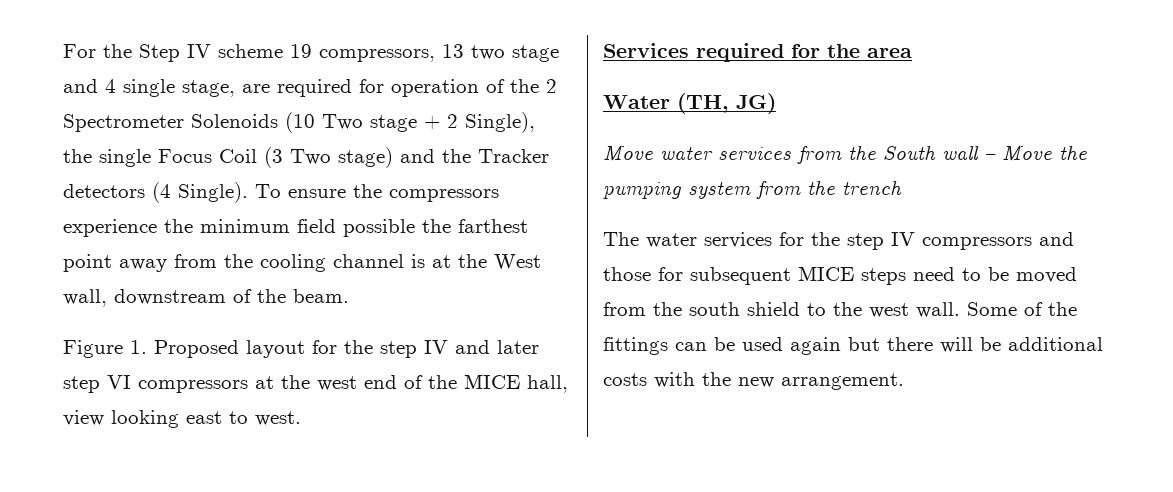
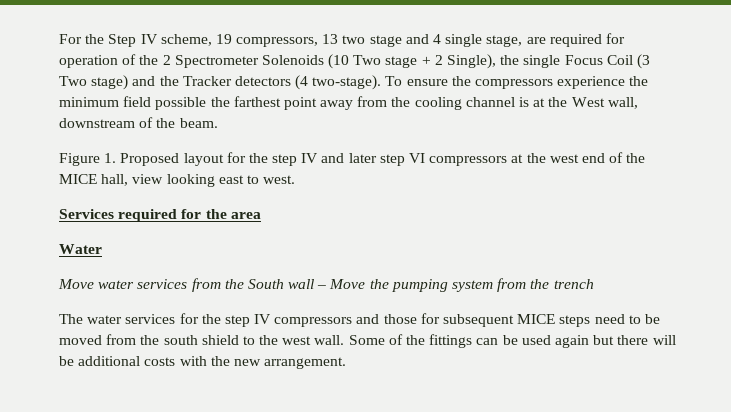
[218,44,283,58] scheme -> [160,34,212,46] scheme,
[178,182,248,203] Single). -> [312,75,382,90] two-stage).
[677,93,776,114] (TH, JG) -> (102, 249) none

